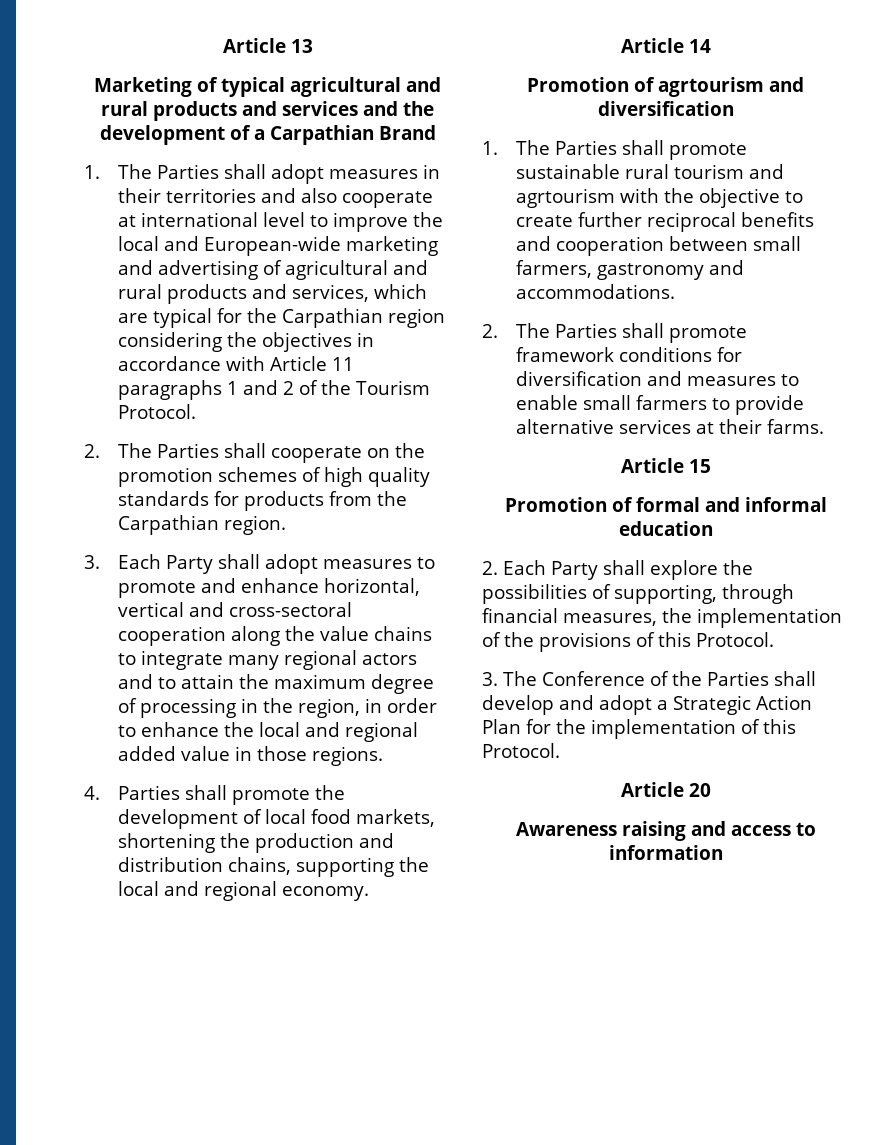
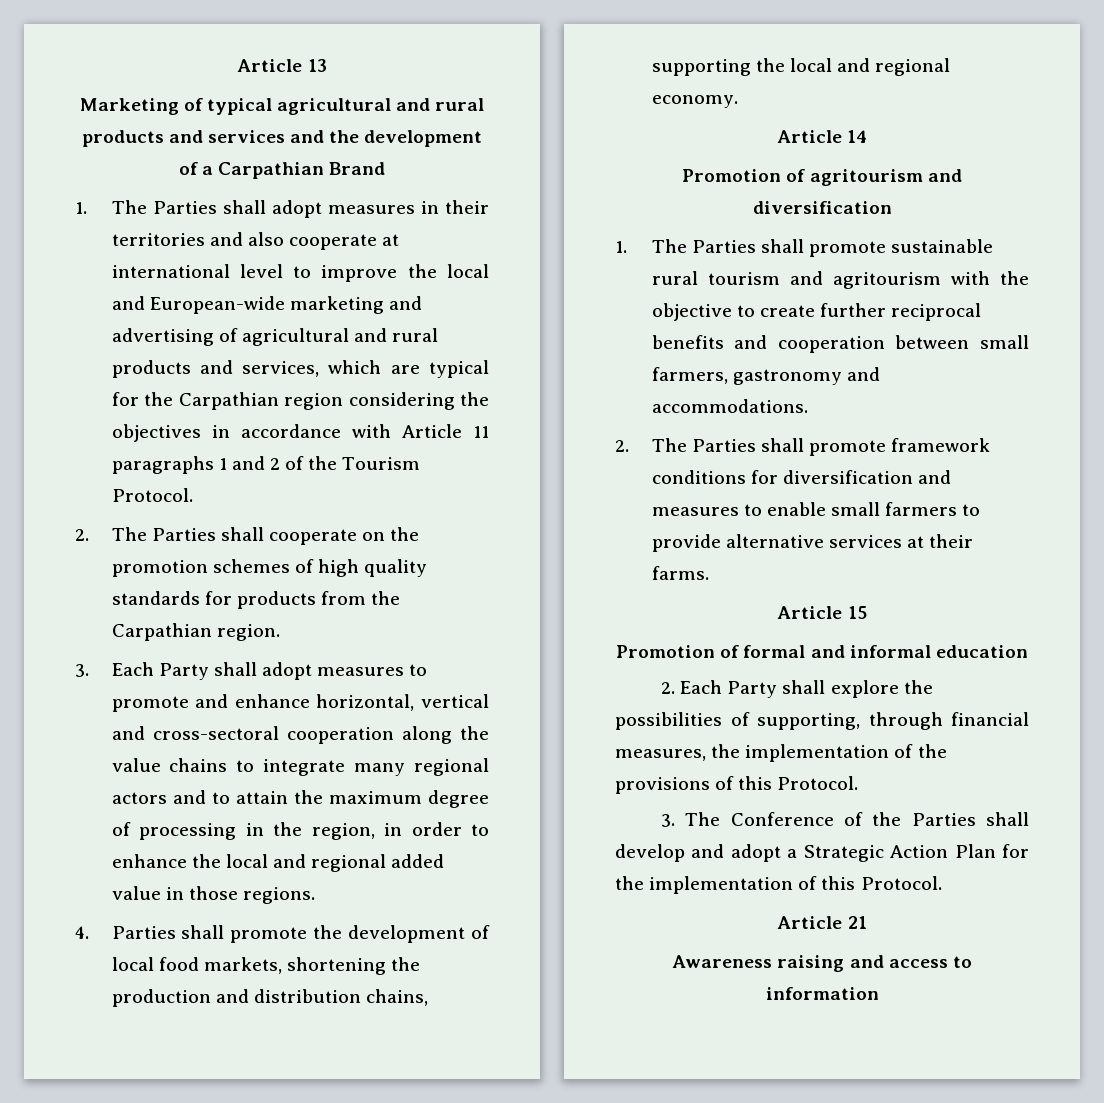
[658,77,764,97] agrtourism -> [809,169,923,186] agritourism
[515,188,615,208] agrtourism -> [832,272,941,289] agritourism
[688,783,711,797] 20 -> [847,916,867,929] 21

